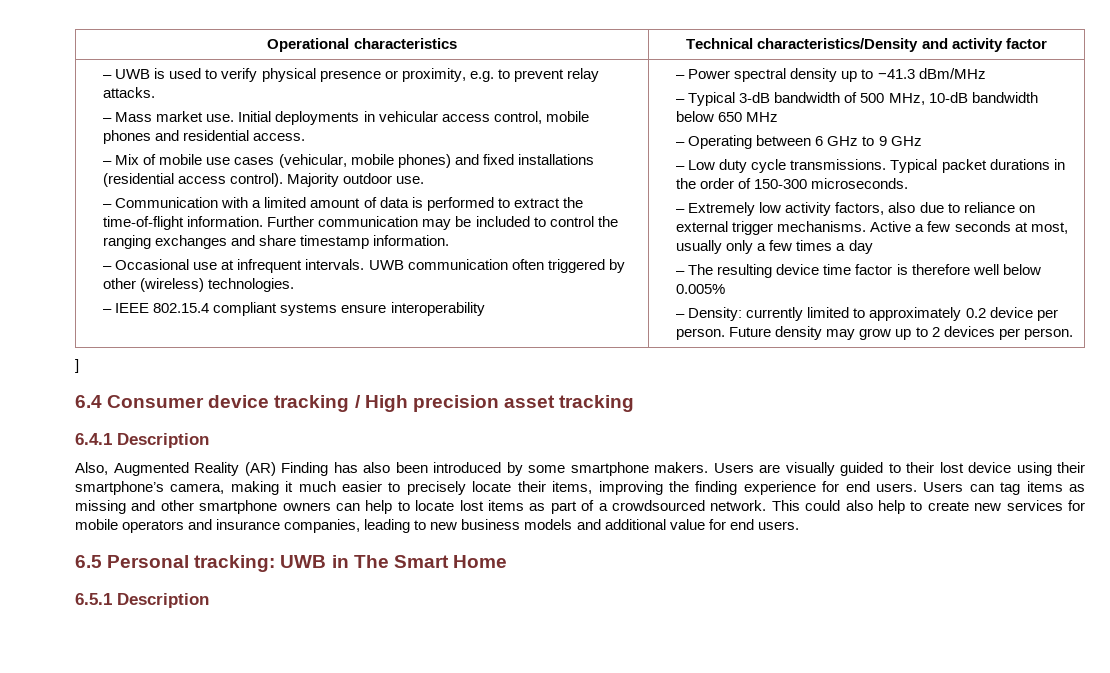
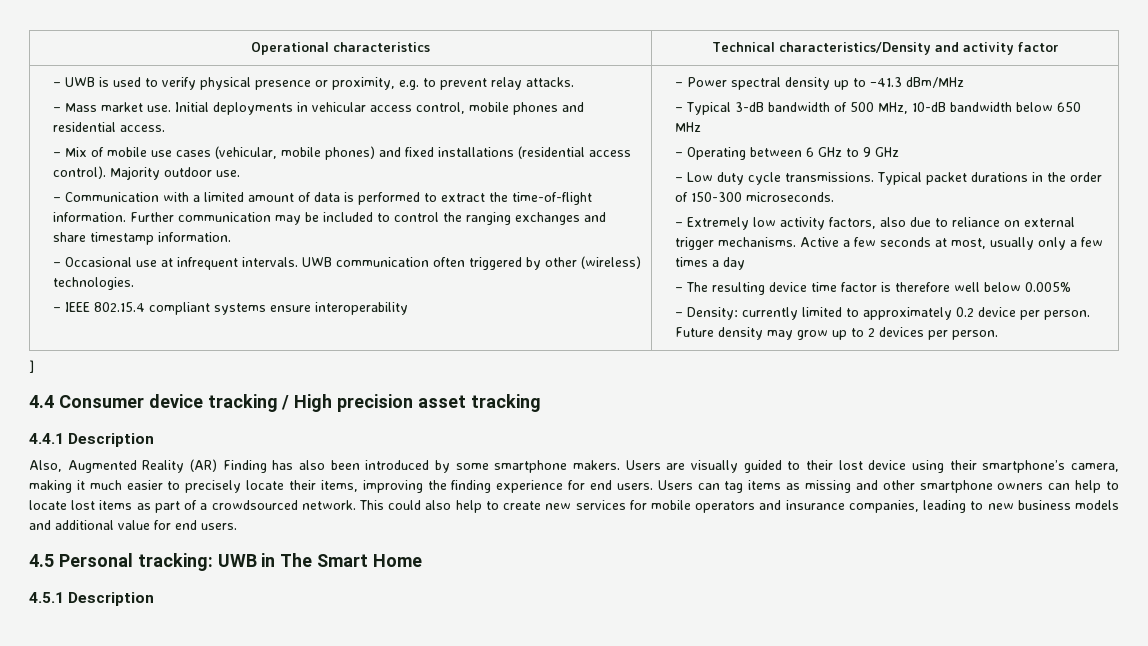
[75,395,102,408] 6.4 -> [29,395,54,408] 4.4
[75,433,112,445] 6.4.1 -> [29,433,64,444] 4.4.1
[75,555,102,568] 6.5 -> [29,554,54,567] 4.5
[75,593,112,605] 6.5.1 -> [29,592,64,603] 4.5.1

